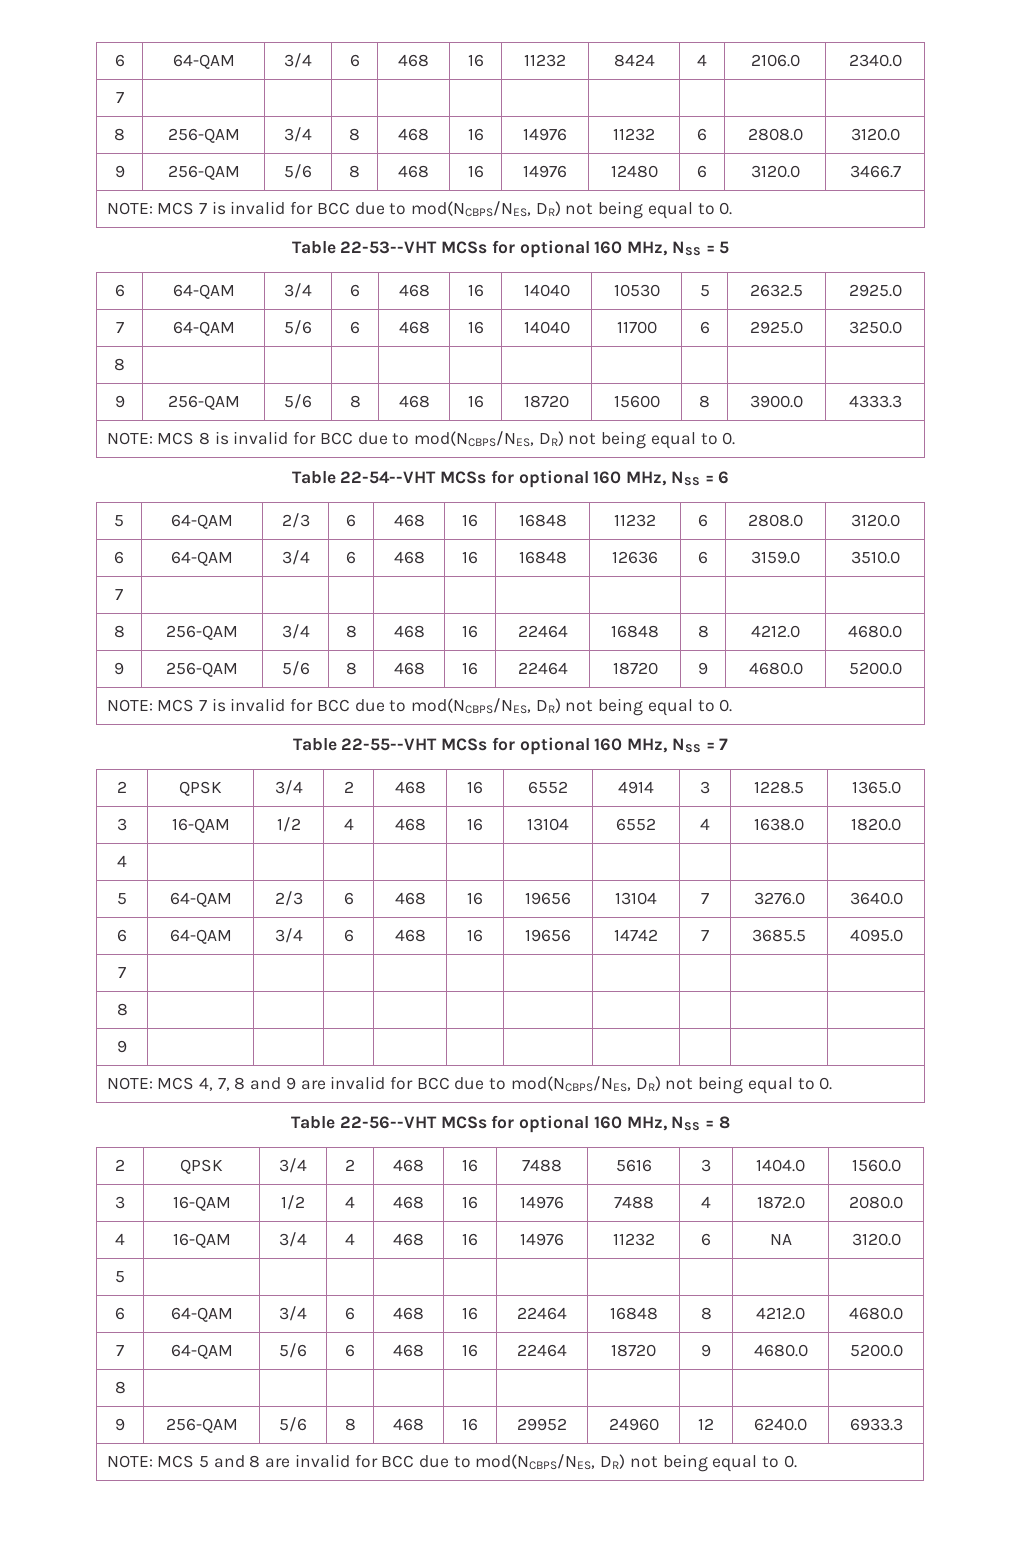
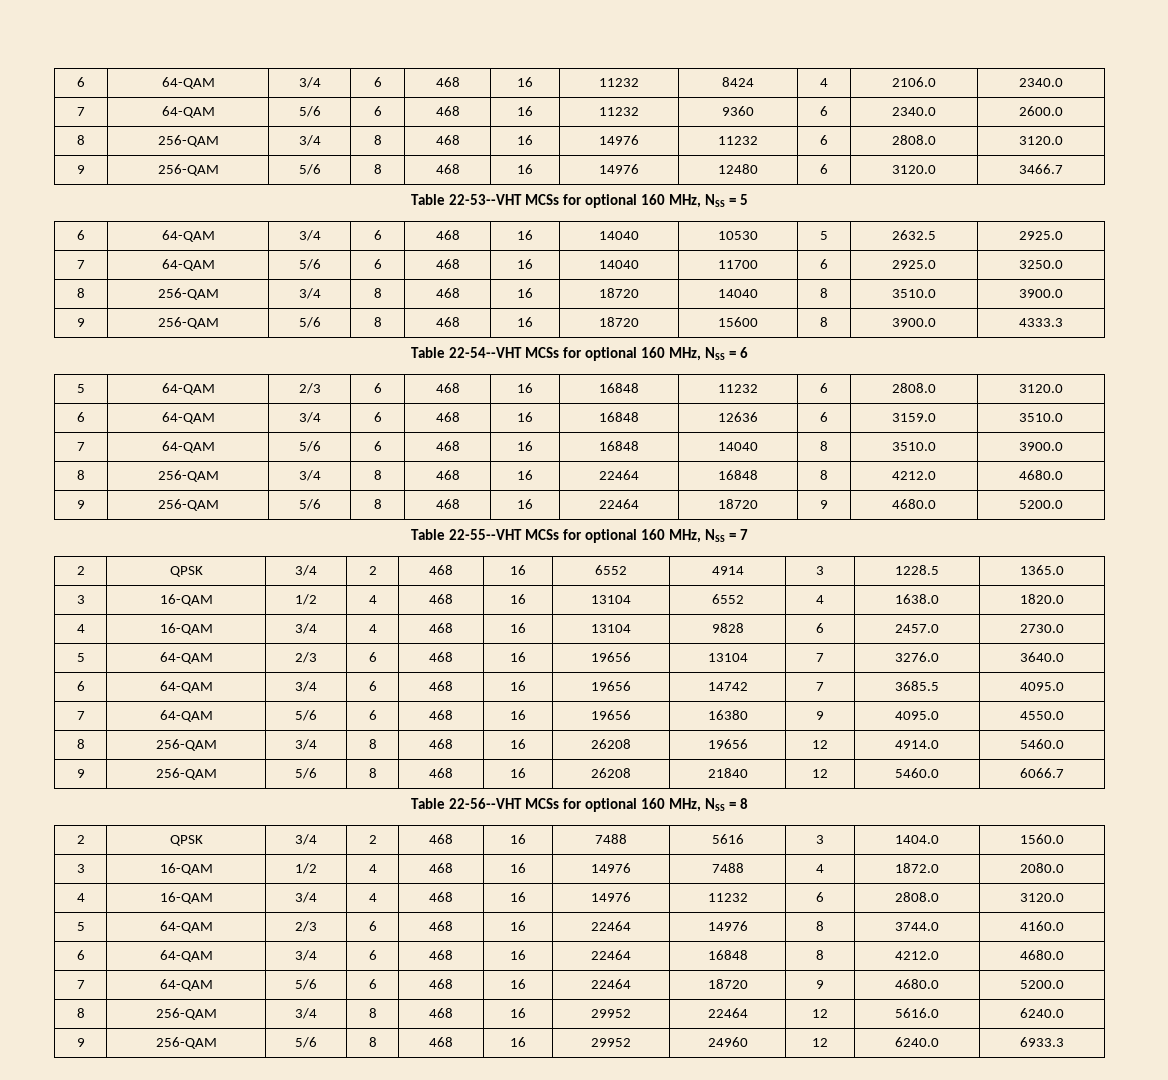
(124, 97) | | | | | | | | | -> [161,106,215,118] [298,106,321,117] [373,106,382,116] [435,106,460,116] [517,106,533,116] [599,107,639,116] [722,106,754,116] [820,106,828,116] [892,107,936,116] [1019,106,1063,116] 64-QAM | 5/6 | 6 | 468 | 16 | 11232 | 9360 | 6 | 2340.0 | 2600.0
[106,201,733,219] // NOTE: MCS 7 is invalid for BCC due to mod(NCBPS/NES, DR) not being equal to 0. -> (1063, 169) none
(125, 364) | | | | | | | | | -> [157,288,219,300] [298,288,321,299] [373,288,382,298] [435,288,460,298] [517,288,533,298] [599,288,639,298] [718,289,758,298] [820,288,828,298] [892,289,936,298] [1019,289,1063,298] 256-QAM | 3/4 | 8 | 468 | 16 | 18720 | 14040 | 8 | 3510.0 | 3900.0
[106,431,736,449] // NOTE: MCS 8 is invalid for BCC due to mod(NCBPS/NES, DR) not being equal to 0. -> (1063, 322) none
(123, 594) | | | | | | | | | -> [161,441,215,453] [298,441,321,452] [373,441,382,451] [435,441,460,451] [517,441,533,451] [599,441,639,451] [718,442,758,451] [820,441,828,451] [892,442,936,451] [1019,442,1063,451] 64-QAM | 5/6 | 6 | 468 | 16 | 16848 | 14040 | 8 | 3510.0 | 3900.0
[106,698,733,716] // NOTE: MCS 7 is invalid for BCC due to mod(NCBPS/NES, DR) not being equal to 0. -> (1063, 504) none
(127, 861) | | | | | | | | | -> [159,623,213,635] [295,623,317,634] [368,624,377,633] [429,623,453,633] [510,623,526,633] [591,624,631,633] [711,623,744,633] [816,623,824,633] [895,624,939,633] [1020,624,1064,633] 16-QAM | 3/4 | 4 | 468 | 16 | 13104 | 9828 | 6 | 2457.0 | 2730.0
[116,1003,128,1016] [117,1040,127,1053] [106,1076,833,1094] | | | | | | | | | // 8 | | | | | | | | | | // 9 | | | | | | | | | | // NOTE: MCS 4, 7, 8 and 9 are invalid for BCC due to mod(NCBPS/NES, DR) not being equal to 0. -> [159,710,213,722] [295,710,317,721] [368,710,377,720] [429,710,453,720] [510,710,526,720] [591,710,631,720] [707,710,748,720] [816,711,824,720] [895,711,939,720] [1020,711,1064,720] [76,739,85,749] [155,739,217,751] [295,739,317,750] [368,739,377,749] [429,739,453,749] [510,739,526,749] [591,739,631,749] [707,739,748,749] [812,740,828,749] [895,740,939,749] [1020,739,1064,749] [76,769,85,778] [155,768,217,780] [295,768,317,779] [368,768,377,778] [429,768,453,778] [510,768,526,778] [591,768,631,778] [707,768,748,778] [812,769,828,778] [895,768,939,778] [1020,768,1064,778] 64-QAM | 5/6 | 6 | 468 | 16 | 19656 | 16380 | 9 | 4095.0 | 4550.0 // 8 | 256-QAM | 3/4 | 8 | 468 | 16 | 26208 | 19656 | 12 | 4914.0 | 5460.0 // 9 | 256-QAM | 5/6 | 8 | 468 | 16 | 26208 | 21840 | 12 | 5460.0 | 6066.7
[769,1234,792,1245] NA -> [895,892,939,902] 2808.0
(125, 1277) | | | | | | | | | -> [159,921,213,933] [295,921,317,932] [368,921,377,931] [429,921,453,931] [510,921,526,931] [591,921,631,931] [707,921,748,931] [816,921,824,931] [895,922,939,931] [1020,921,1064,931] 64-QAM | 2/3 | 6 | 468 | 16 | 22464 | 14976 | 8 | 3744.0 | 4160.0
(126, 1387) | | | | | | | | | -> [155,1008,217,1020] [295,1008,317,1019] [368,1008,377,1018] [429,1008,453,1018] [510,1008,526,1018] [591,1009,631,1018] [707,1008,748,1018] [812,1009,828,1018] [895,1008,939,1018] [1020,1008,1064,1018] 256-QAM | 3/4 | 8 | 468 | 16 | 29952 | 22464 | 12 | 5616.0 | 6240.0
[106,1454,797,1472] // NOTE: MCS 5 and 8 are invalid for BCC due to mod(NCBPS/NES, DR) not being equal to 0. -> (1064, 1042) none

